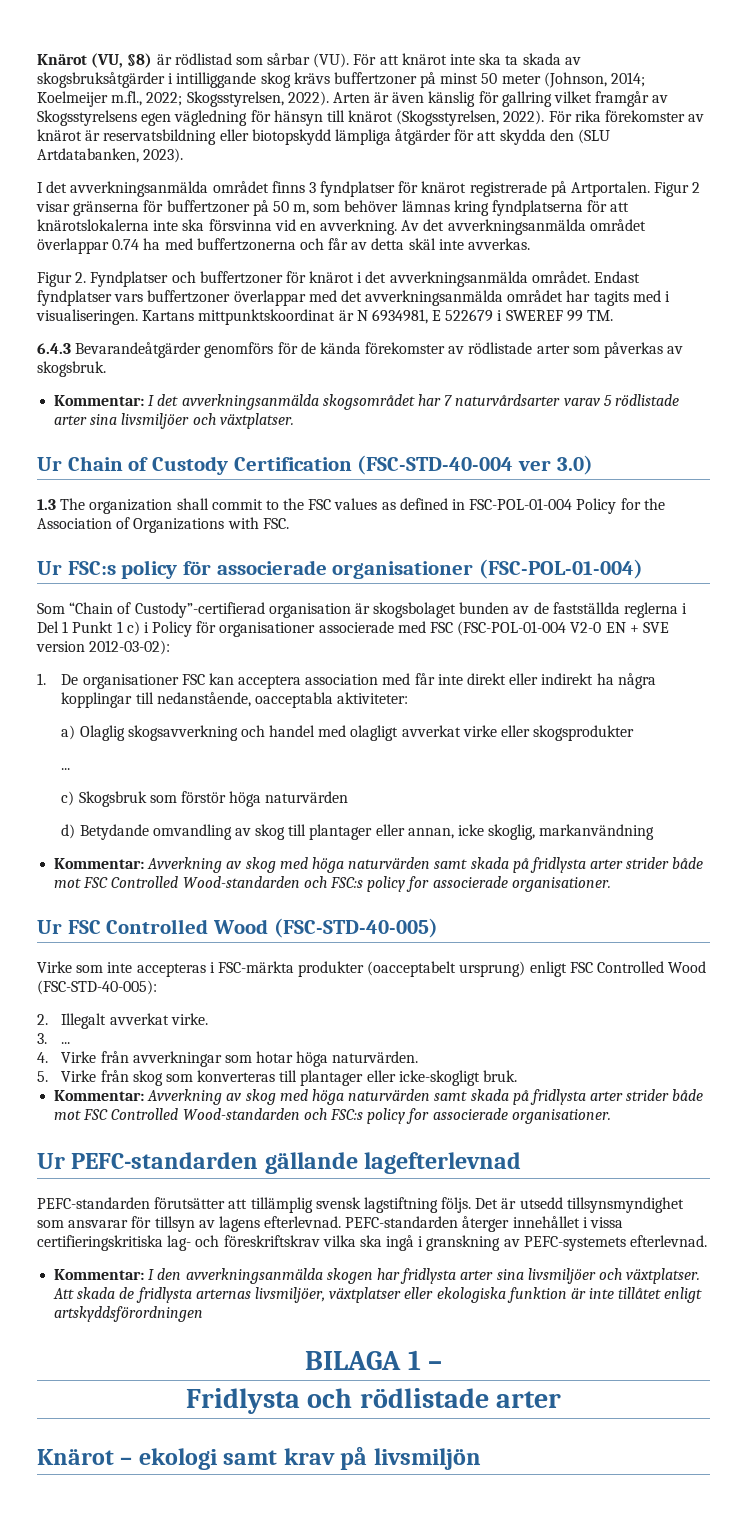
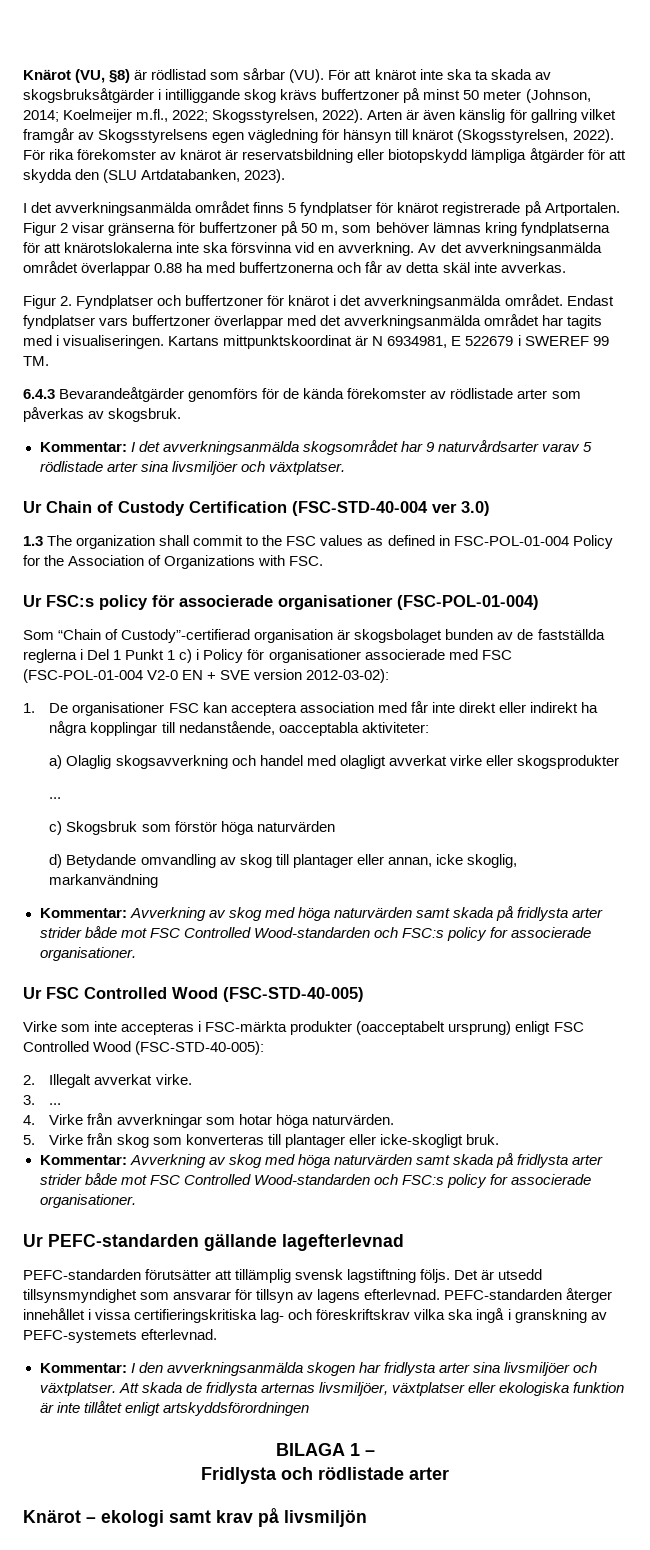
[308,182,316,193] 3 -> [288,203,297,213] 5
[112,239,140,250] 0.74 -> [154,263,183,273] 0.88
[444,395,453,406] 7 -> [425,442,435,452] 9

